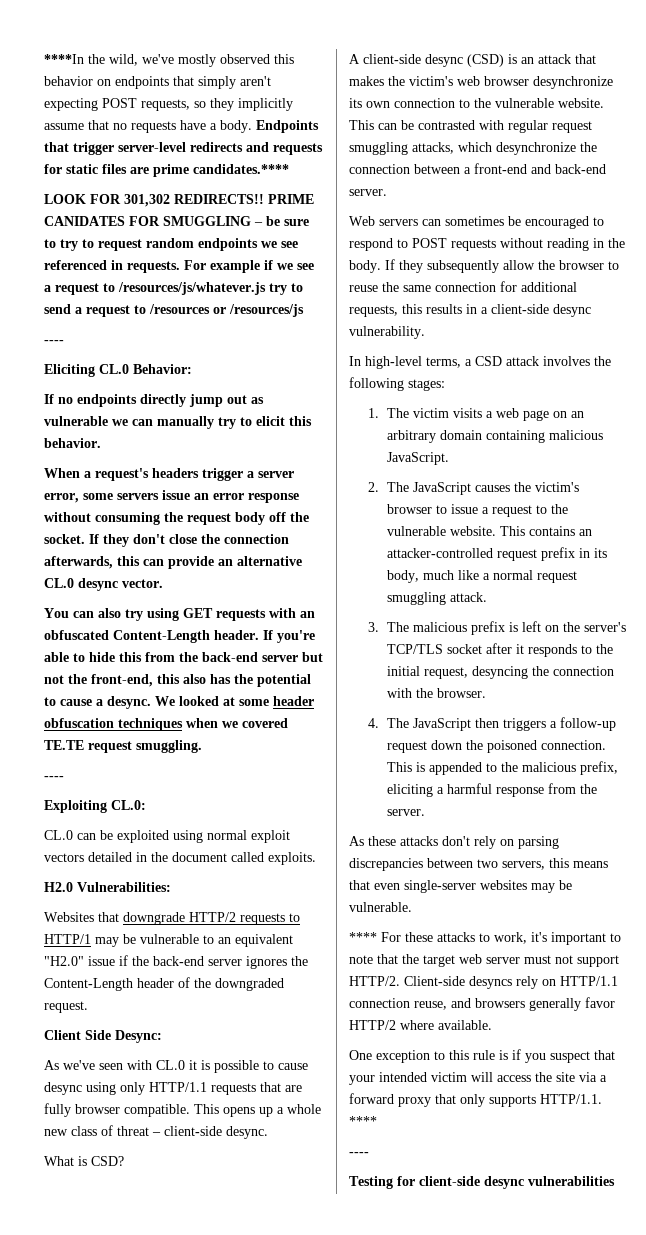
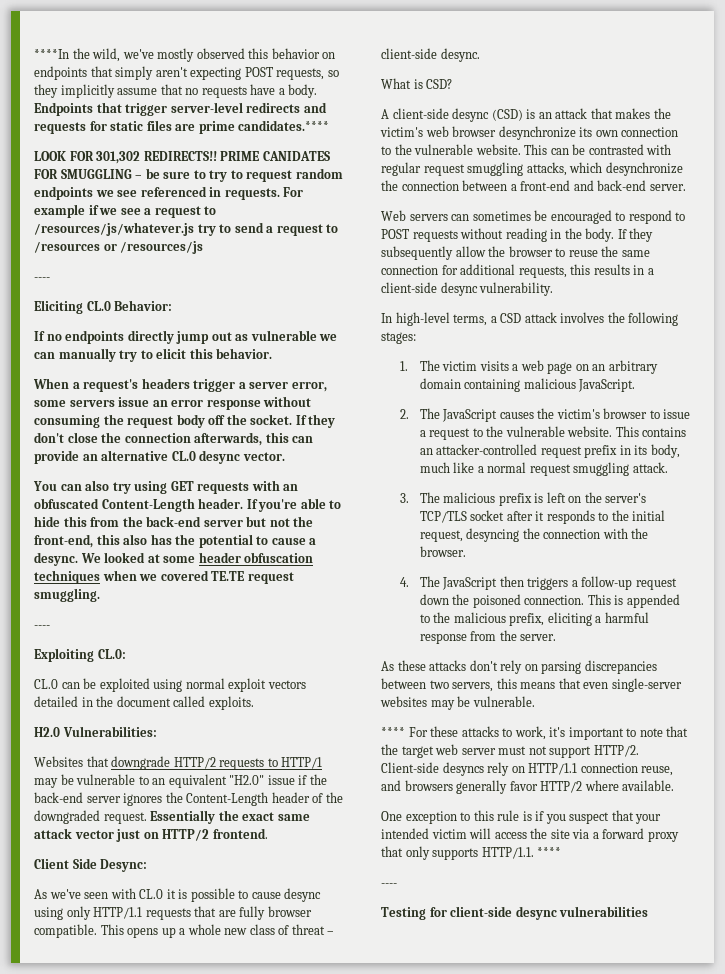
(88, 1007) none -> [150,810,310,824] [34,828,268,842] Essentially the exact same attack vector just on HTTP/2 frontend.

